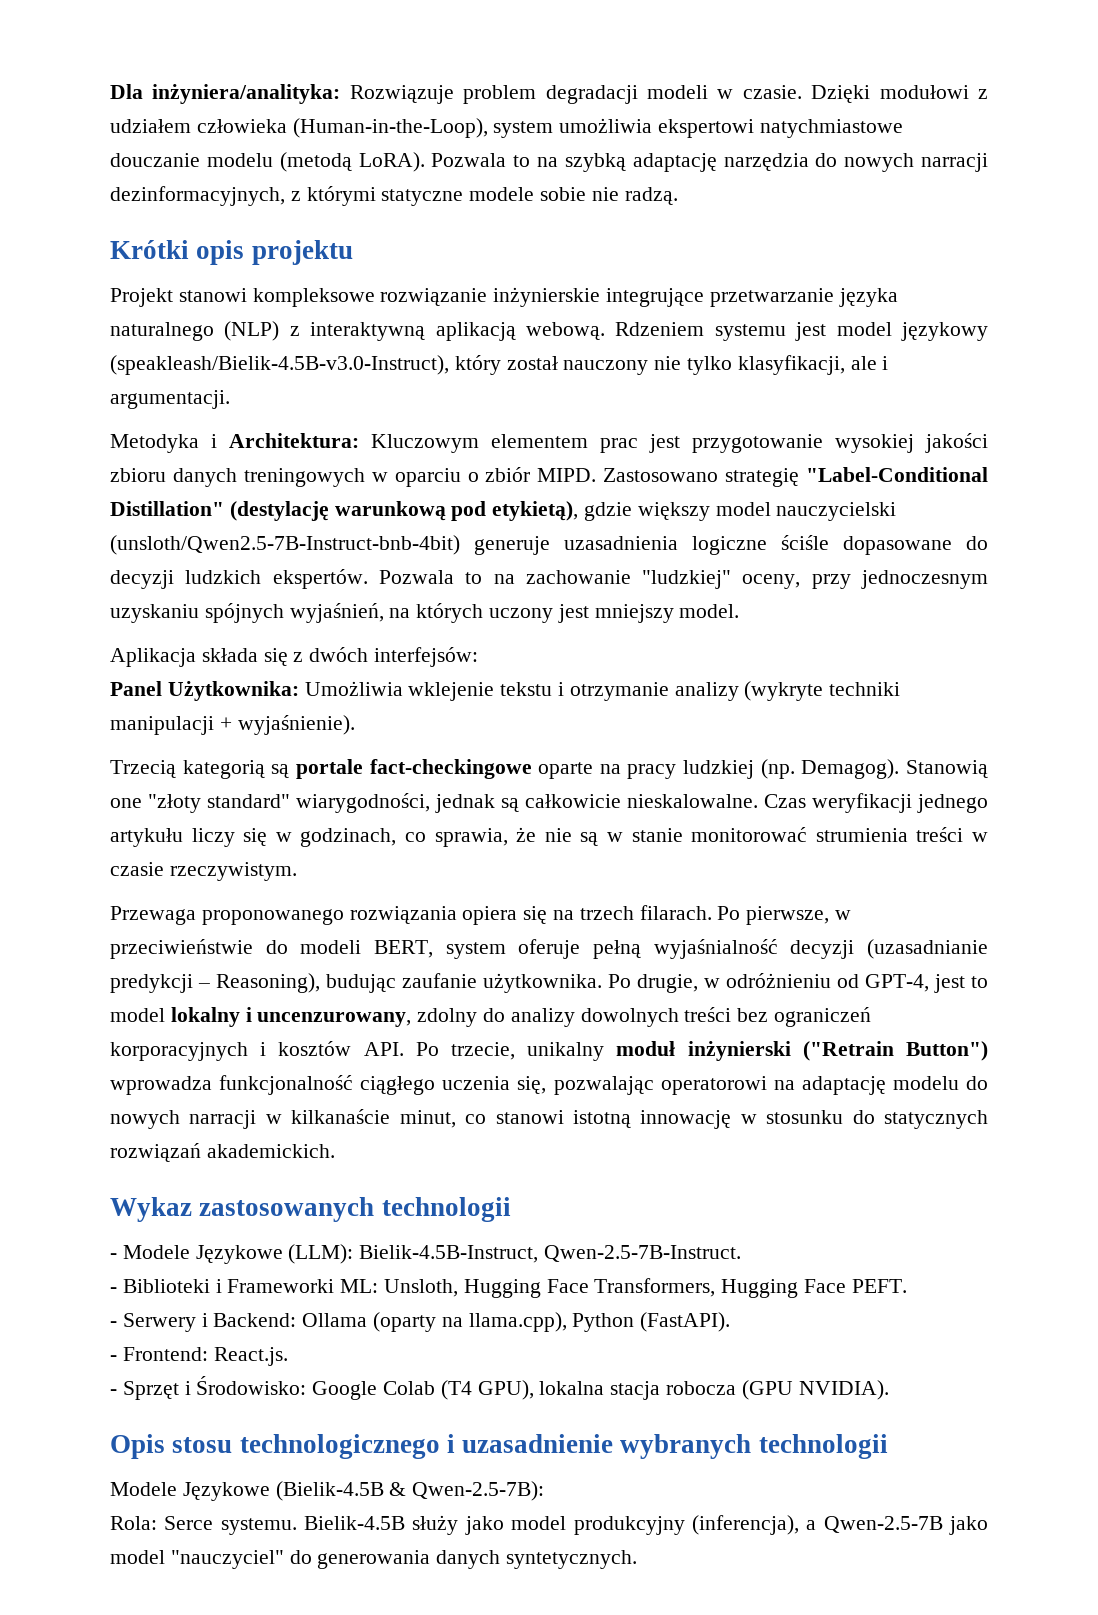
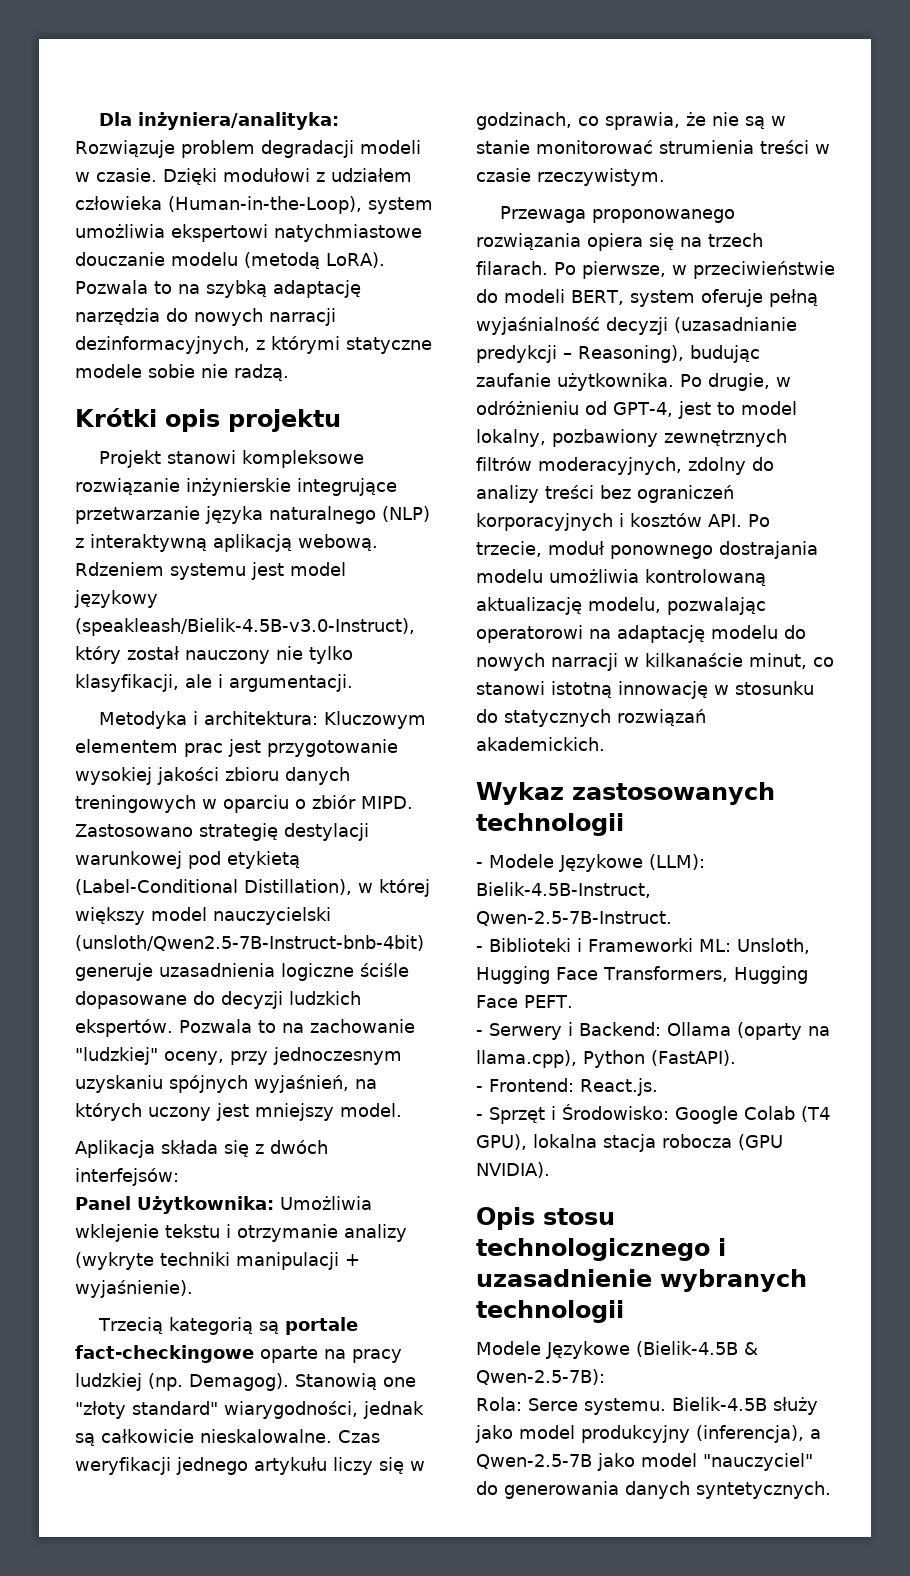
[229,433,359,448] Architektura: -> [203,711,318,725] architektura:
[805,467,988,482] [110,501,633,521] "Label-Conditional Distillation" (destylację warunkową pod etykietą), gdzie -> [284,823,369,841] [75,851,300,869] [75,879,430,897] destylacji warunkowej pod etykietą (Label-Conditional Distillation), w której
[170,1007,412,1027] lokalny i uncenzurowany, -> [476,429,787,447] [476,457,682,475] lokalny, pozbawiony zewnętrznych filtrów moderacyjnych,
[580,1008,679,1027] dowolnych -> (539, 494) none
[527,1041,988,1061] [110,1075,547,1095] unikalny moduł inżynierski ("Retrain Button") wprowadza funkcjonalność ciągłego uczenia się, -> [548,541,818,559] [476,569,766,586] [476,597,661,615] moduł ponownego dostrajania modelu umożliwia kontrolowaną aktualizację modelu,

